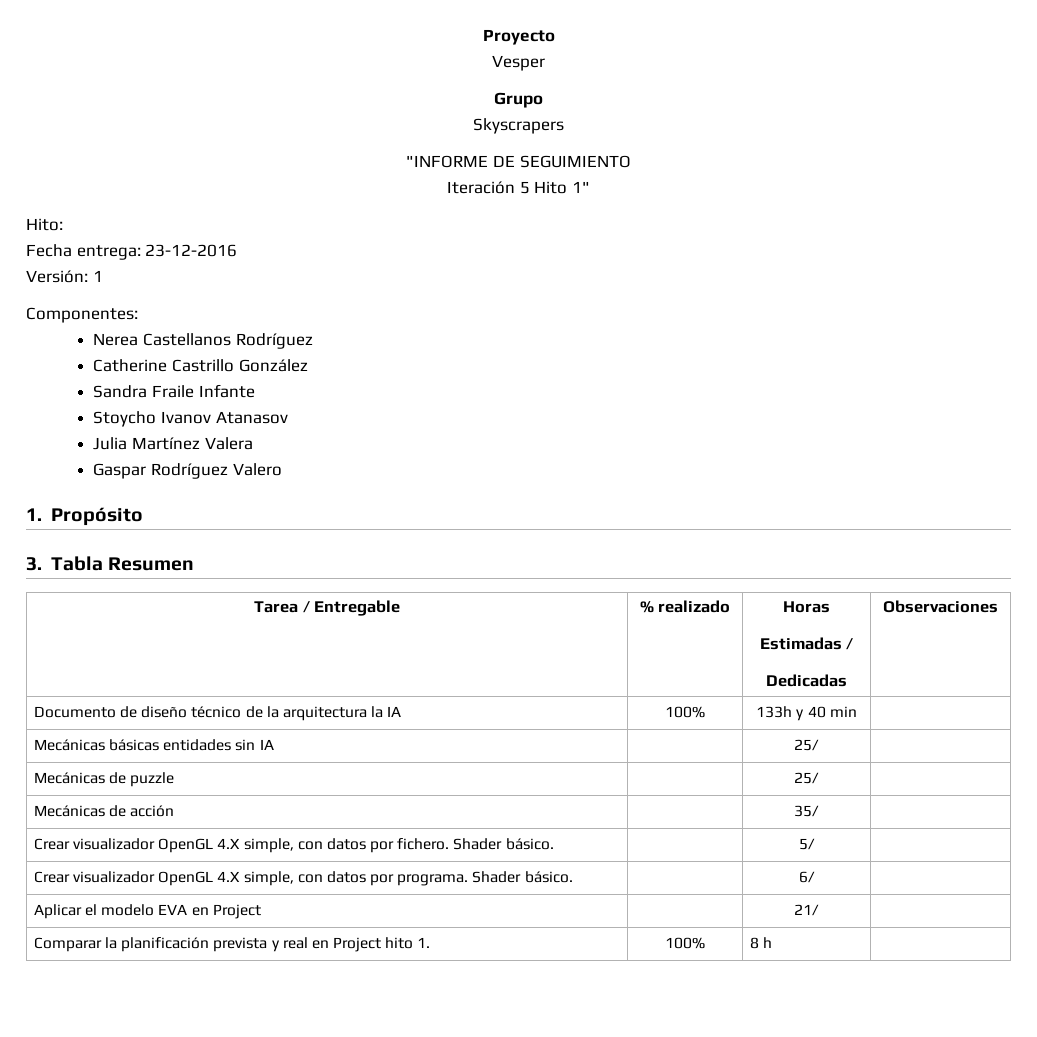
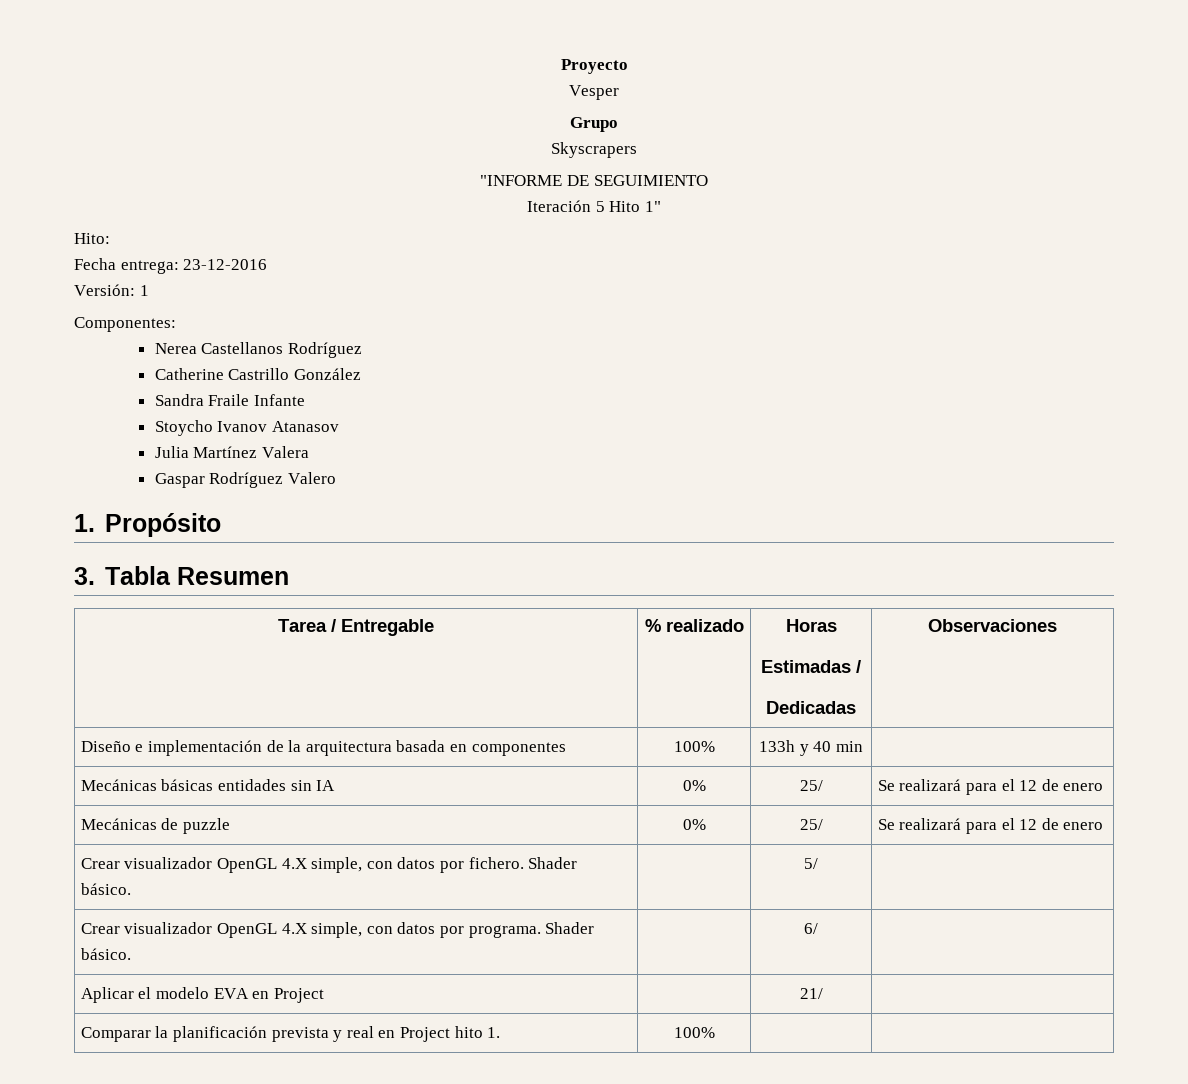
[33,706,402,721] Documento de diseño técnico de la arquitectura la IA -> [80,740,566,756] Diseño e implementación de la arquitectura basada en componentes
[794,739,819,751] | 25/ | -> [682,780,706,791] [799,780,823,791] [877,779,1104,795] 0% | 25/ | Se realizará para el 12 de enero
[794,772,819,784] [33,805,175,817] [794,805,819,817] | 25/ | // Mecánicas de acción | | 35/ | -> [682,819,706,830] [799,819,823,830] [877,818,1104,834] 0% | 25/ | Se realizará para el 12 de enero
[749,937,772,949] 8 h -> (715, 1032) none

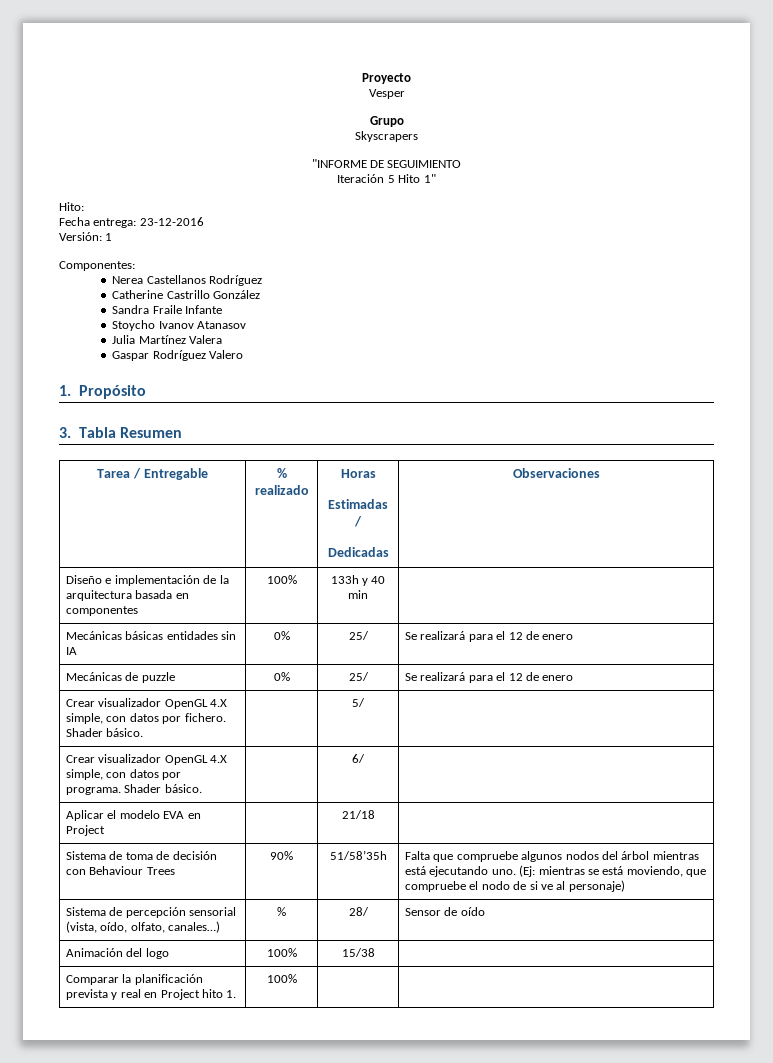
[799,988,823,999] 21/ -> [341,810,375,819] [66,851,217,860] [66,866,175,875] [270,851,293,860] [329,850,387,860] [405,851,699,862] [405,865,707,877] [405,880,625,892] [66,907,237,918] [66,921,221,933] [277,907,286,916] [348,907,369,916] [405,907,485,916] [66,948,169,959] [266,948,297,957] [341,948,375,957] 21/18 | // Sistema de toma de decisión con Behaviour Trees | 90% | 51/58’35h | Falta que compruebe algunos nodos del árbol mientras está ejecutando uno. (Ej: mientras se está moviendo, que compruebe el nodo de si ve al personaje) // Sistema de percepción sensorial (vista, oído, olfato, canales…) | % | 28/ | Sensor de oído // Animación del logo | 100% | 15/38

